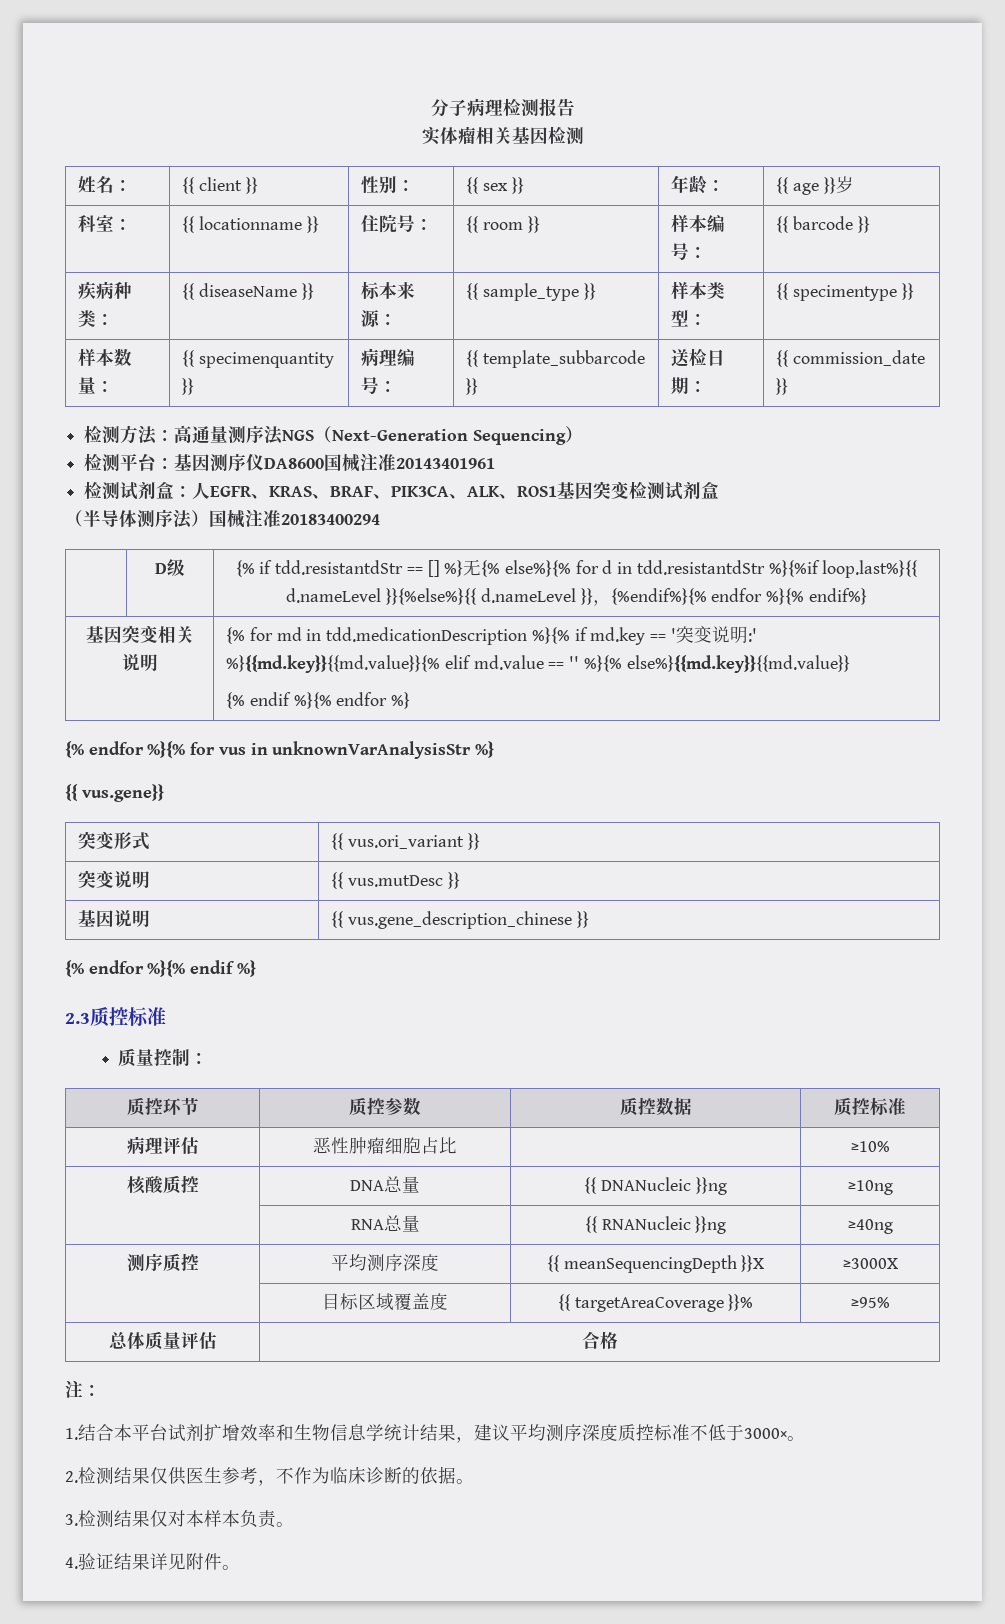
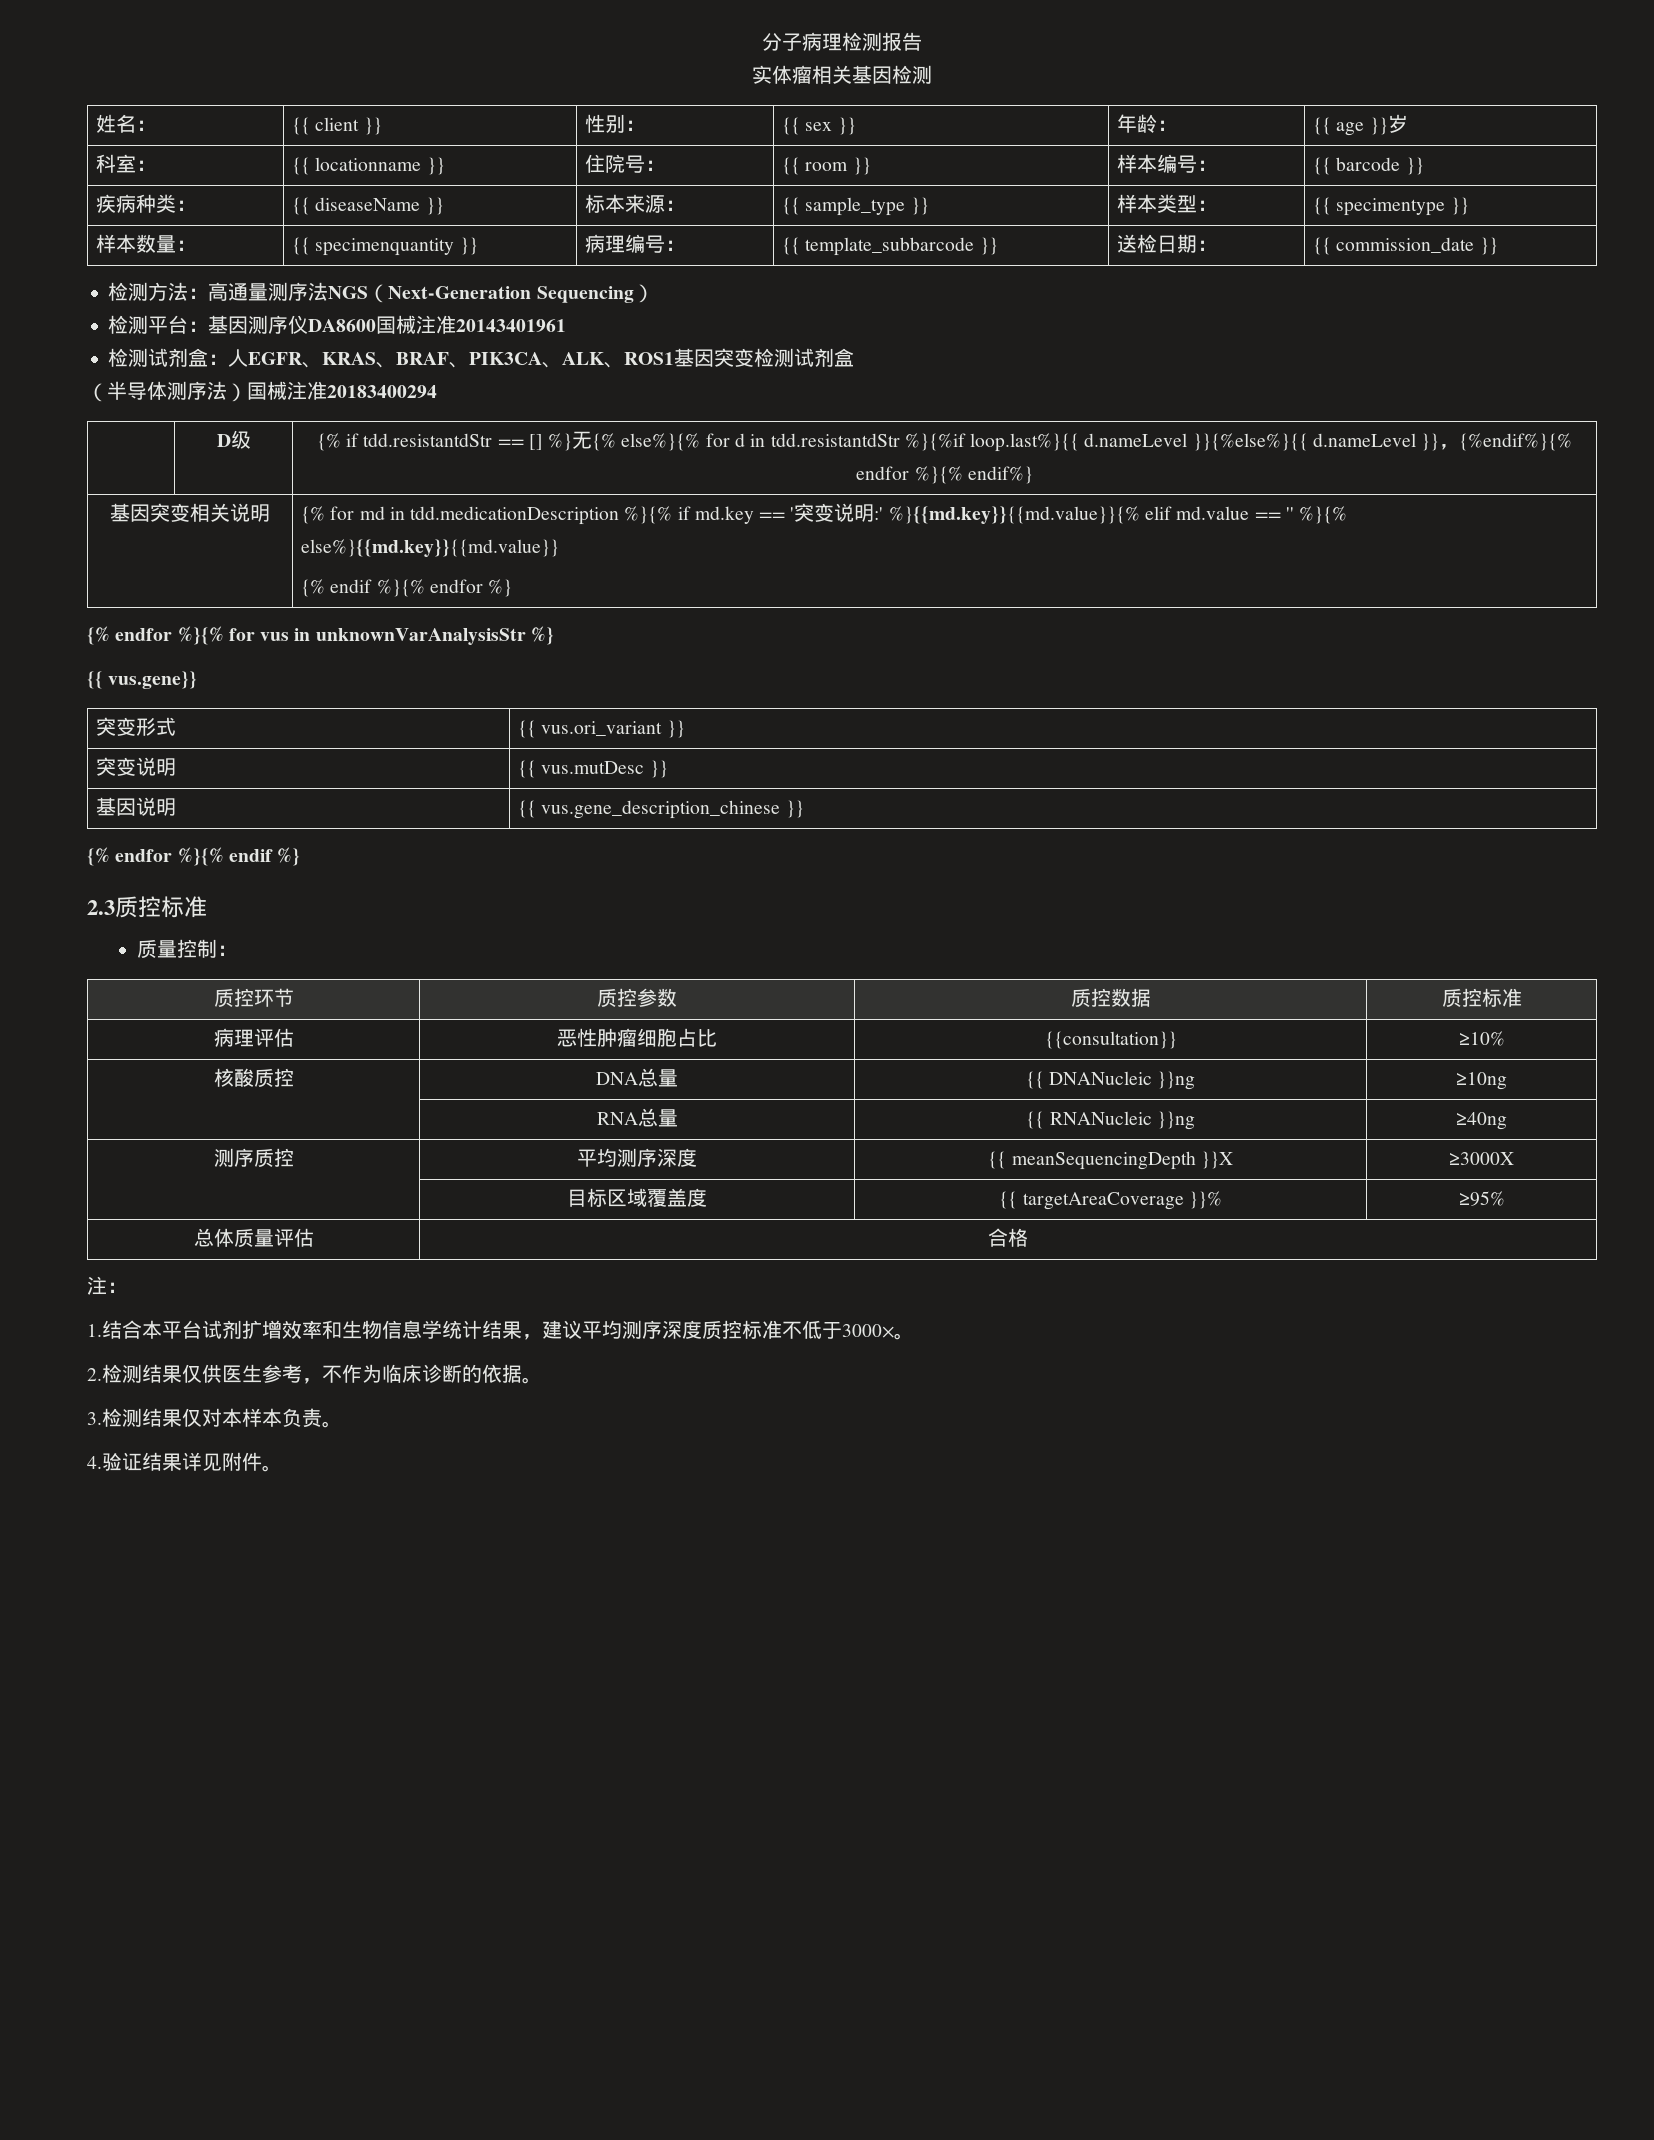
(457, 1145) none -> [1044,1031,1177,1049] {{consultation}}

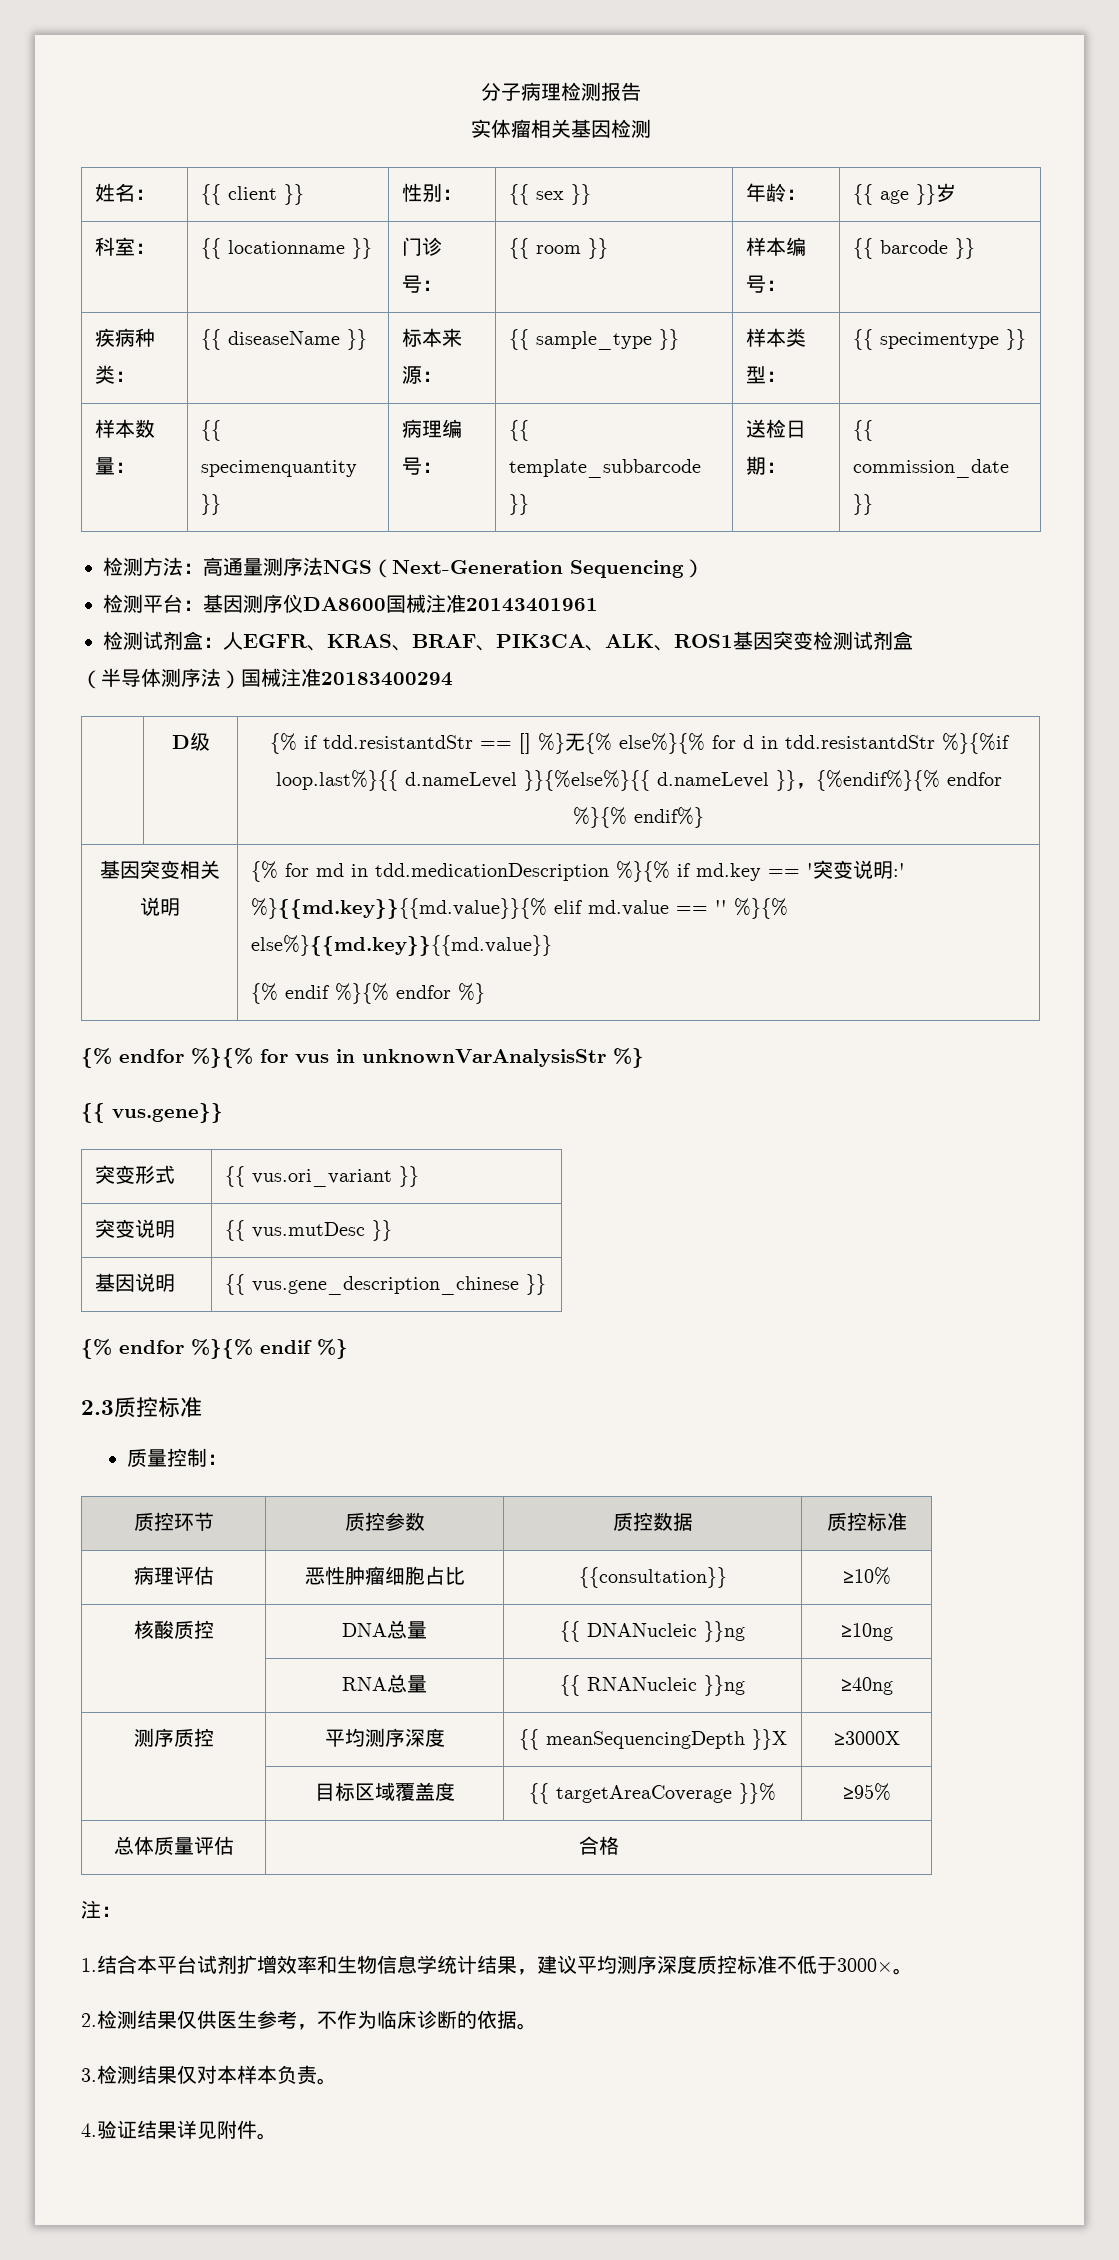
[585,154,626,173] 住院 -> [402,237,443,256] 门诊

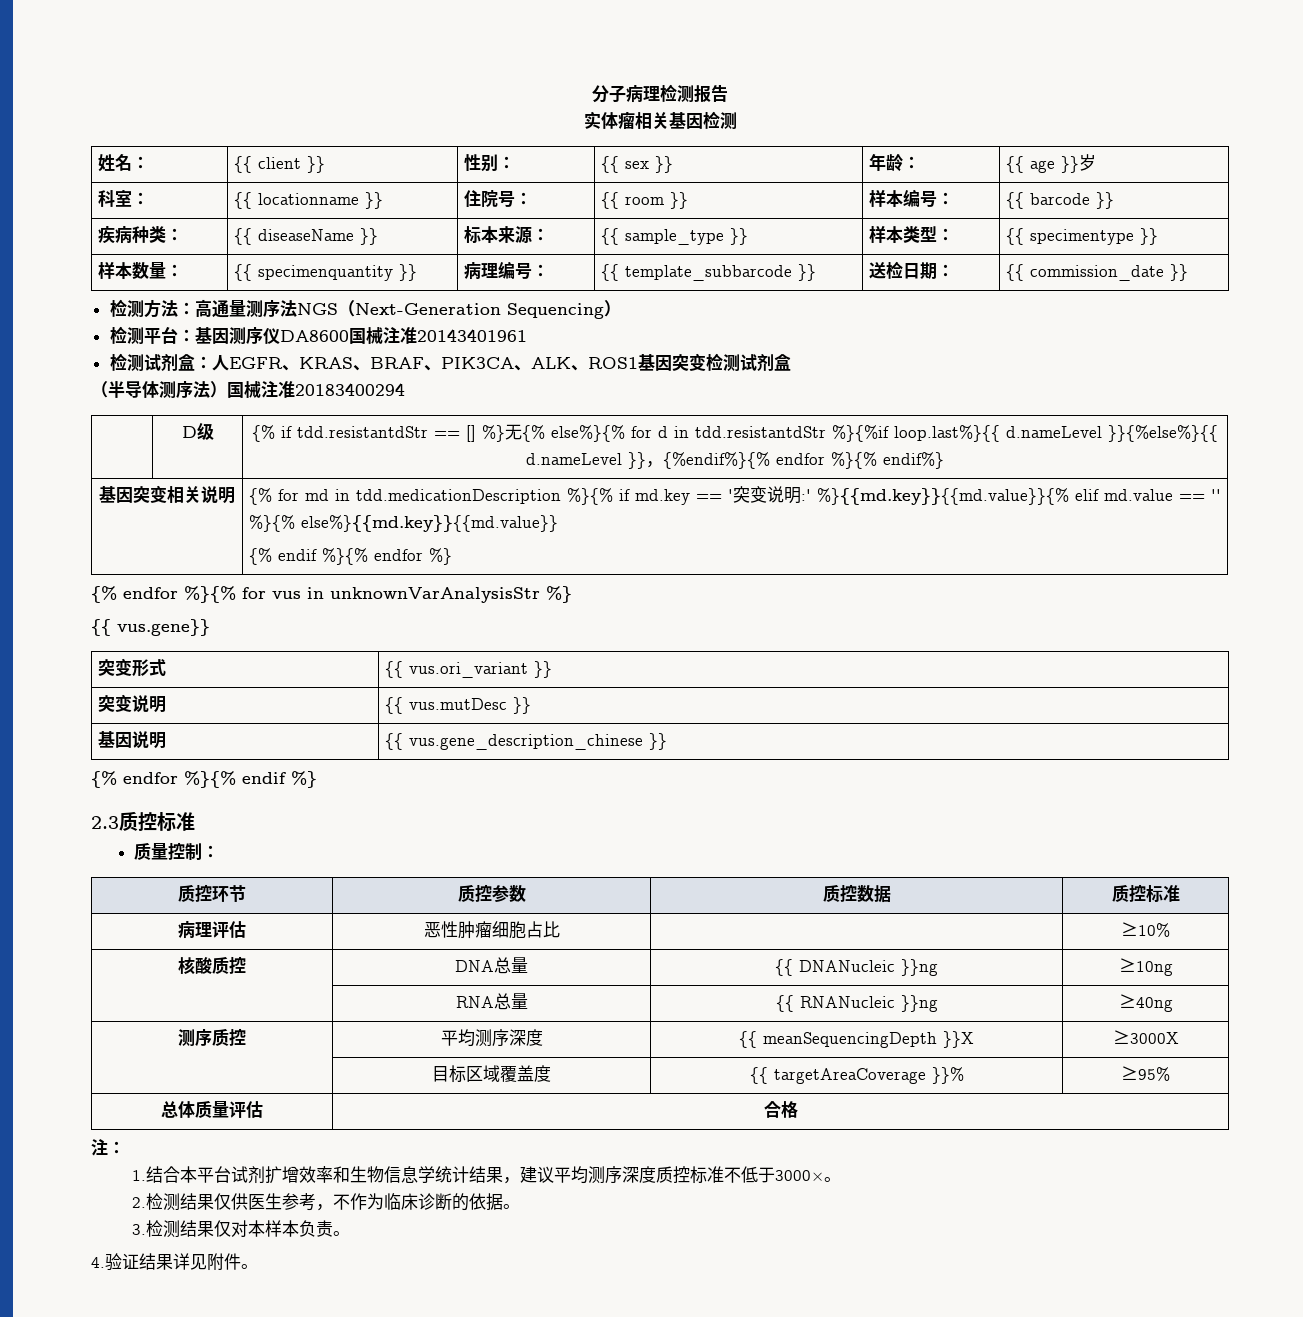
[402,237,443,256] 门诊 -> [463,190,498,207] 住院
[578,1567,727,1588] {{consultation}} -> (560, 929) none

